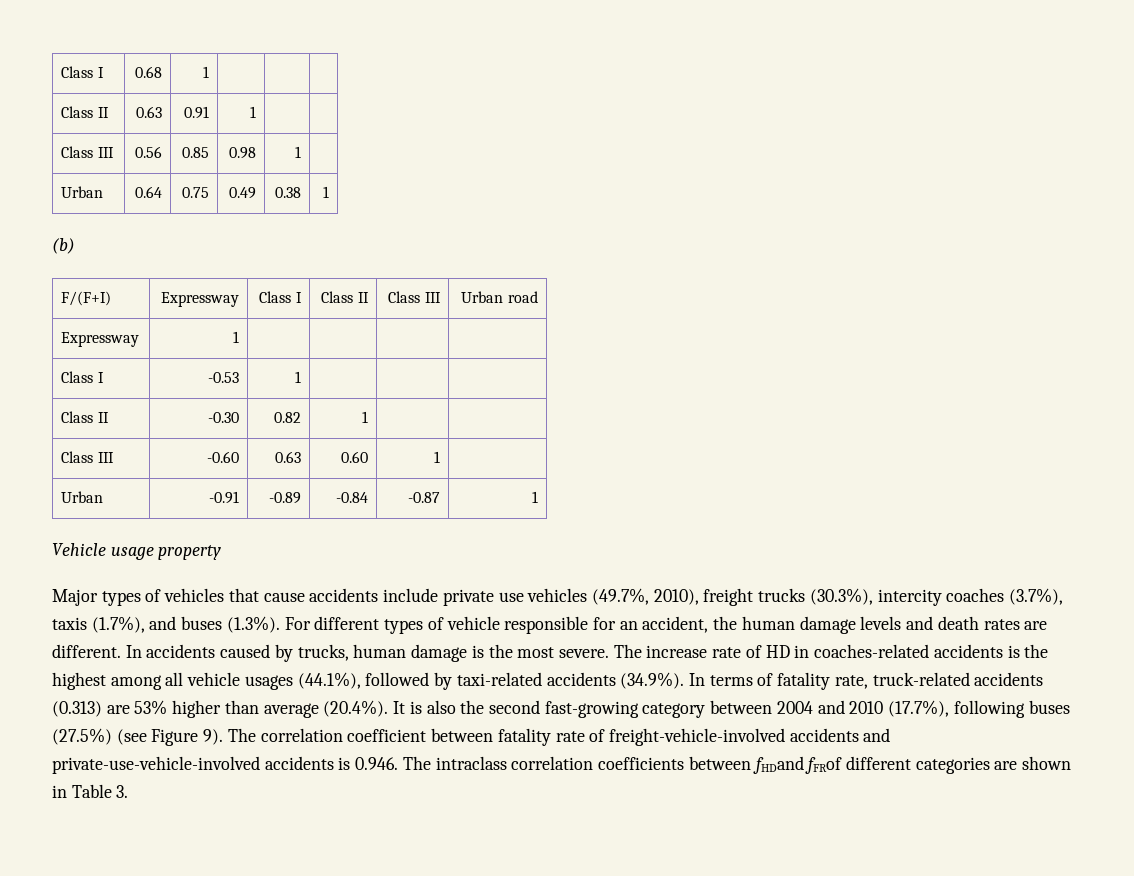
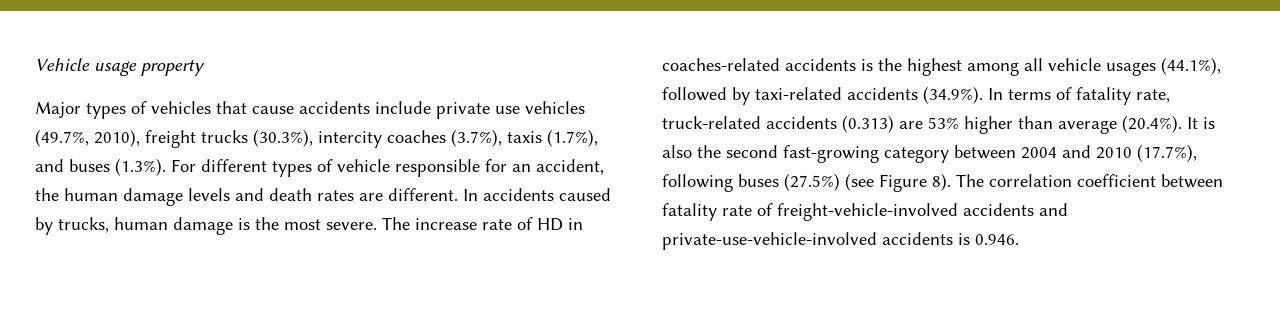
[61,66,104,78] [134,66,162,78] [202,66,209,78] [61,106,109,118] [135,106,162,118] [183,106,209,119] [249,106,256,118] [61,146,114,158] [134,146,162,158] [181,147,209,158] [228,147,256,159] [294,146,301,158] [61,186,104,198] [134,186,162,198] [181,187,209,198] [228,187,256,199] [274,187,301,198] [322,186,329,198] [52,238,75,254] [61,291,112,306] [160,292,239,307] [259,291,302,303] [321,291,369,303] [388,291,441,303] [461,291,538,303] [61,332,140,347] [232,331,239,343] [61,371,104,383] [207,372,239,383] [294,371,301,383] [61,411,109,423] [207,412,239,423] [273,412,301,423] [361,411,368,423] [61,451,114,463] [206,451,239,463] [274,451,301,463] [340,451,368,463] [433,451,440,463] [61,491,104,503] [208,491,239,504] [268,492,301,504] [335,492,368,503] [407,492,440,503] [531,491,538,503] Class I | 0.68 | 1 | | | // Class II | 0.63 | 0.91 | 1 | | // Class III | 0.56 | 0.85 | 0.98 | 1 | // Urban | 0.64 | 0.75 | 0.49 | 0.38 | 1 // (b) // F/(F+I) | Expressway | Class I | Class II | Class III | Urban road // Expressway | 1 | | | | // Class I | -0.53 | 1 | | | // Class II | -0.30 | 0.82 | 1 | | // Class III | -0.60 | 0.63 | 0.60 | 1 | // Urban | -0.91 | -0.89 | -0.84 | -0.87 | 1 // -> (35, 64) none
[203,729,224,745] 9). -> [932,173,951,191] 8).
[402,756,1072,774] [52,784,129,798] The intraclass correlation coefficients between fHDand fFRof different categories are shown in Table 3. -> (1019, 239) none

